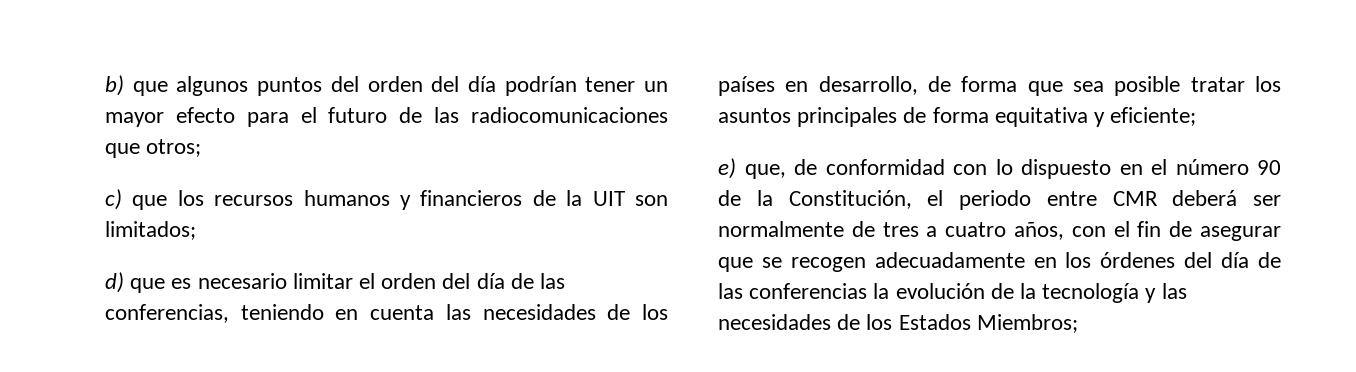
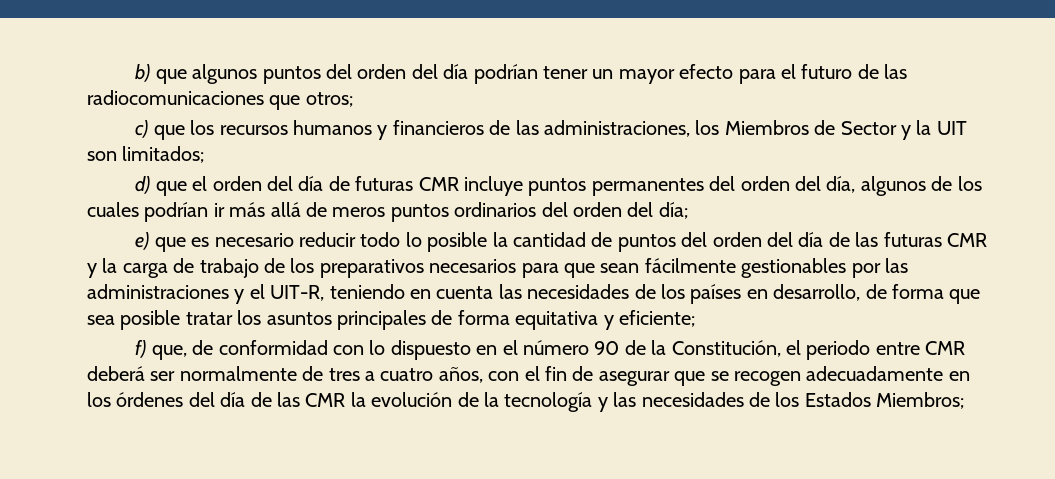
(556, 198) none -> [515,120,911,140] las administraciones, los Miembros de Sector y
[171,273,353,289] es necesario limitar -> (187, 188) none
[540,273,566,289] [105,304,229,323] las conferencias, -> [355,176,982,196] [87,202,688,222] [135,232,987,252] [87,258,908,278] [87,284,325,304] futuras CMR incluye puntos permanentes del orden del día, algunos de los cuales podrían ir más allá de meros puntos ordinarios del orden del día; // e) que es necesario reducir todo lo posible la cantidad de puntos del orden del día de las futuras CMR y la carga de trabajo de los preparativos necesarios para que sean fácilmente gestionables por las administraciones y el UIT-R,
[718,158,736,179] e) -> [135,340,147,358] f)
[749,283,868,299] conferencias -> [305,393,346,407] CMR

